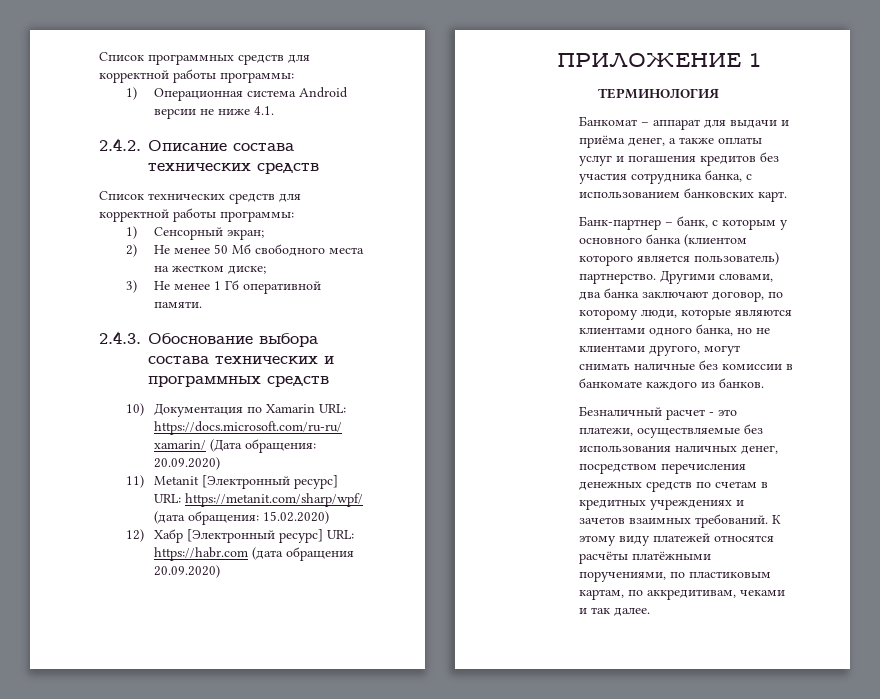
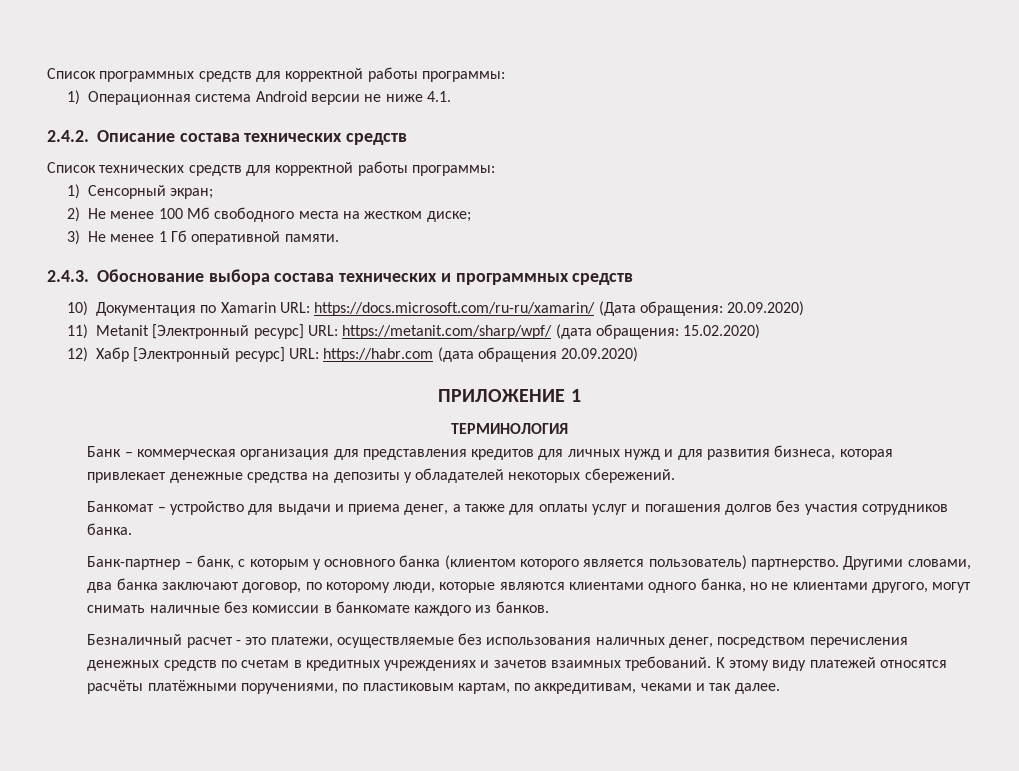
[213,244,228,254] 50 -> [158,208,183,219] 100
(719, 93) none -> [87,445,893,460] [87,468,675,483] // Банк – коммерческая организация для представления кредитов для личных нужд и для развития бизнеса, которая привлекает денежные средства на депозиты у обладателей некоторых сбережений.
[652,119,700,130] аппарат -> [169,501,244,515] устройство
[578,135,625,148] приёма -> [348,504,401,515] приема
(714, 140) none -> [509,504,535,515] для
[699,155,756,166] кредитов -> [725,504,773,515] долгов
[630,170,752,184] [578,188,787,202] сотрудника банка, с использованием банковских карт. -> [861,504,948,515] [87,523,133,535] сотрудников банка.

